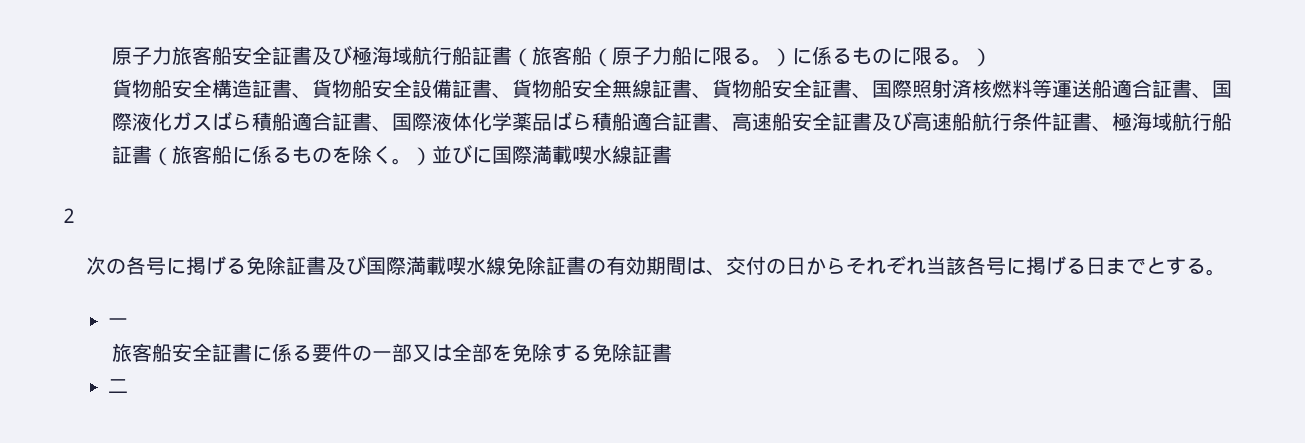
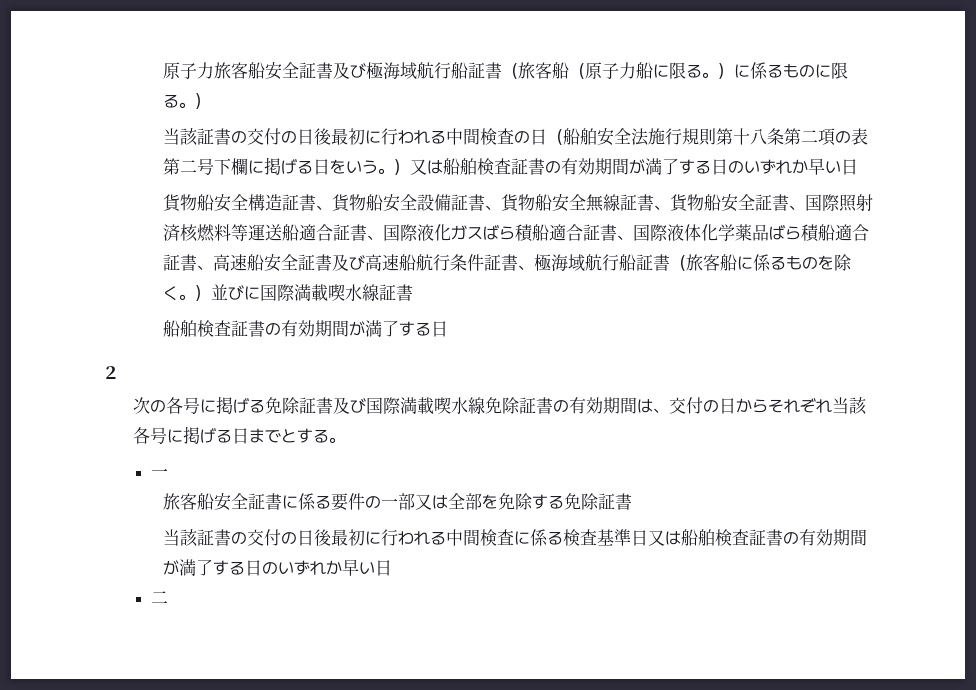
(993, 57) none -> [163,128,869,146] [163,157,859,175] // 当該証書の交付の日後最初に行われる中間検査の日（船舶安全法施行規則第十八条第二項の表第二号下欄に掲げる日をいう。）又は船舶検査証書の有効期間が満了する日のいずれか早い日
(673, 154) none -> [163,320,449,337] // 船舶検査証書の有効期間が満了する日
(673, 352) none -> [163,529,868,547] [163,559,393,576] // 当該証書の交付の日後最初に行われる中間検査に係る検査基準日又は船舶検査証書の有効期間が満了する日のいずれか早い日

